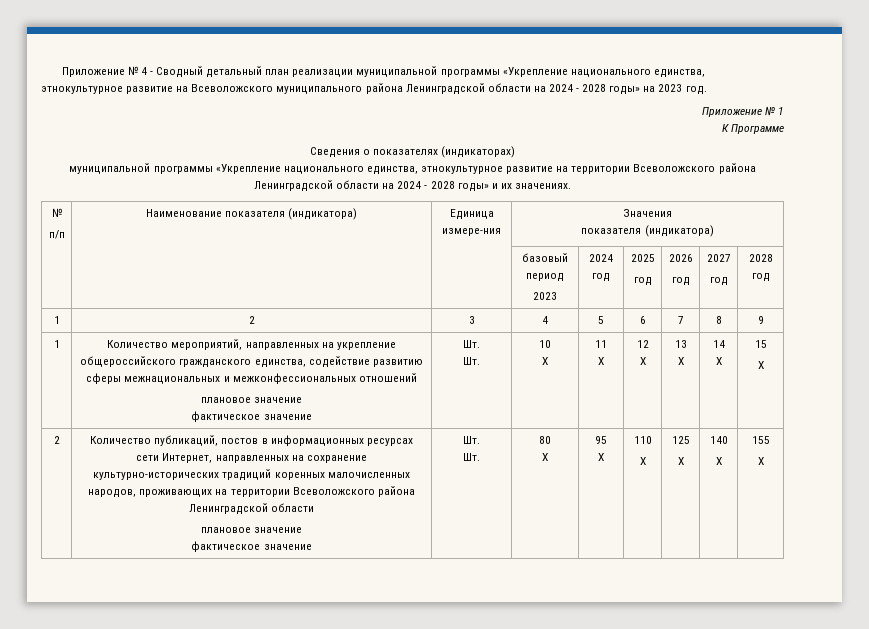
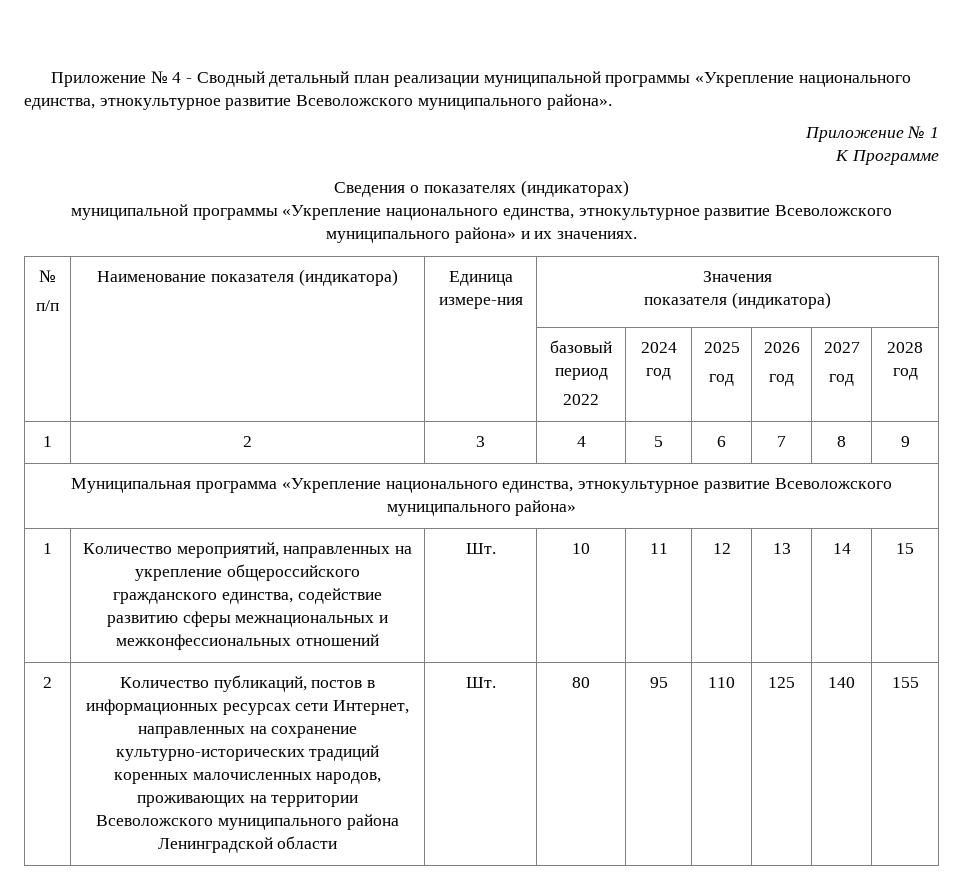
[176,83,707,95] на Всеволожского муниципального района Ленинградской области на 2024 - 2028 годы» на 2023 год. -> [296,94,612,110] Всеволожского муниципального района».
[556,163,756,174] [254,180,489,192] на территории Всеволожского района Ленинградской области на 2024 - 2028 годы» -> [775,205,893,216] [326,227,516,243] Всеволожского муниципального района»
[533,292,557,300] 2023 -> [563,394,599,405] 2022
(764, 320) none -> [71,478,892,493] [386,500,577,516] // Муниципальная программа «Укрепление национального единства, этнокультурное развитие Всеволожского муниципального района»
[200,397,303,403] [191,411,312,422] [463,340,480,348] [463,357,480,365] // плановое значение // фактическое значение | Шт. // Шт. -> [465,543,496,554] | Шт.
[542,357,548,365] // Х -> (590, 548) none
[598,357,604,365] // X -> (668, 548) none
[639,357,646,365] // X -> (731, 548) none
[677,357,684,365] // X -> (791, 548) none
[715,357,722,365] // X -> (851, 548) none
[757,361,764,369] // X -> (914, 548) none
[377,486,415,497] [188,503,315,515] [200,527,303,533] [191,541,312,552] [463,436,480,444] [463,453,480,461] района Ленинградской области // плановое значение // фактическое значение | Шт. // Шт. -> [218,814,399,830] [157,836,338,853] [465,677,496,688] муниципального района Ленинградской области | Шт.
[542,453,548,461] // Х -> (590, 682) none
[598,453,604,461] // X -> (668, 682) none
[639,457,646,465] // Х -> (735, 682) none
[677,457,684,465] // X -> (795, 682) none
[715,457,722,465] // X -> (855, 682) none
[757,457,764,465] // X -> (919, 682) none

